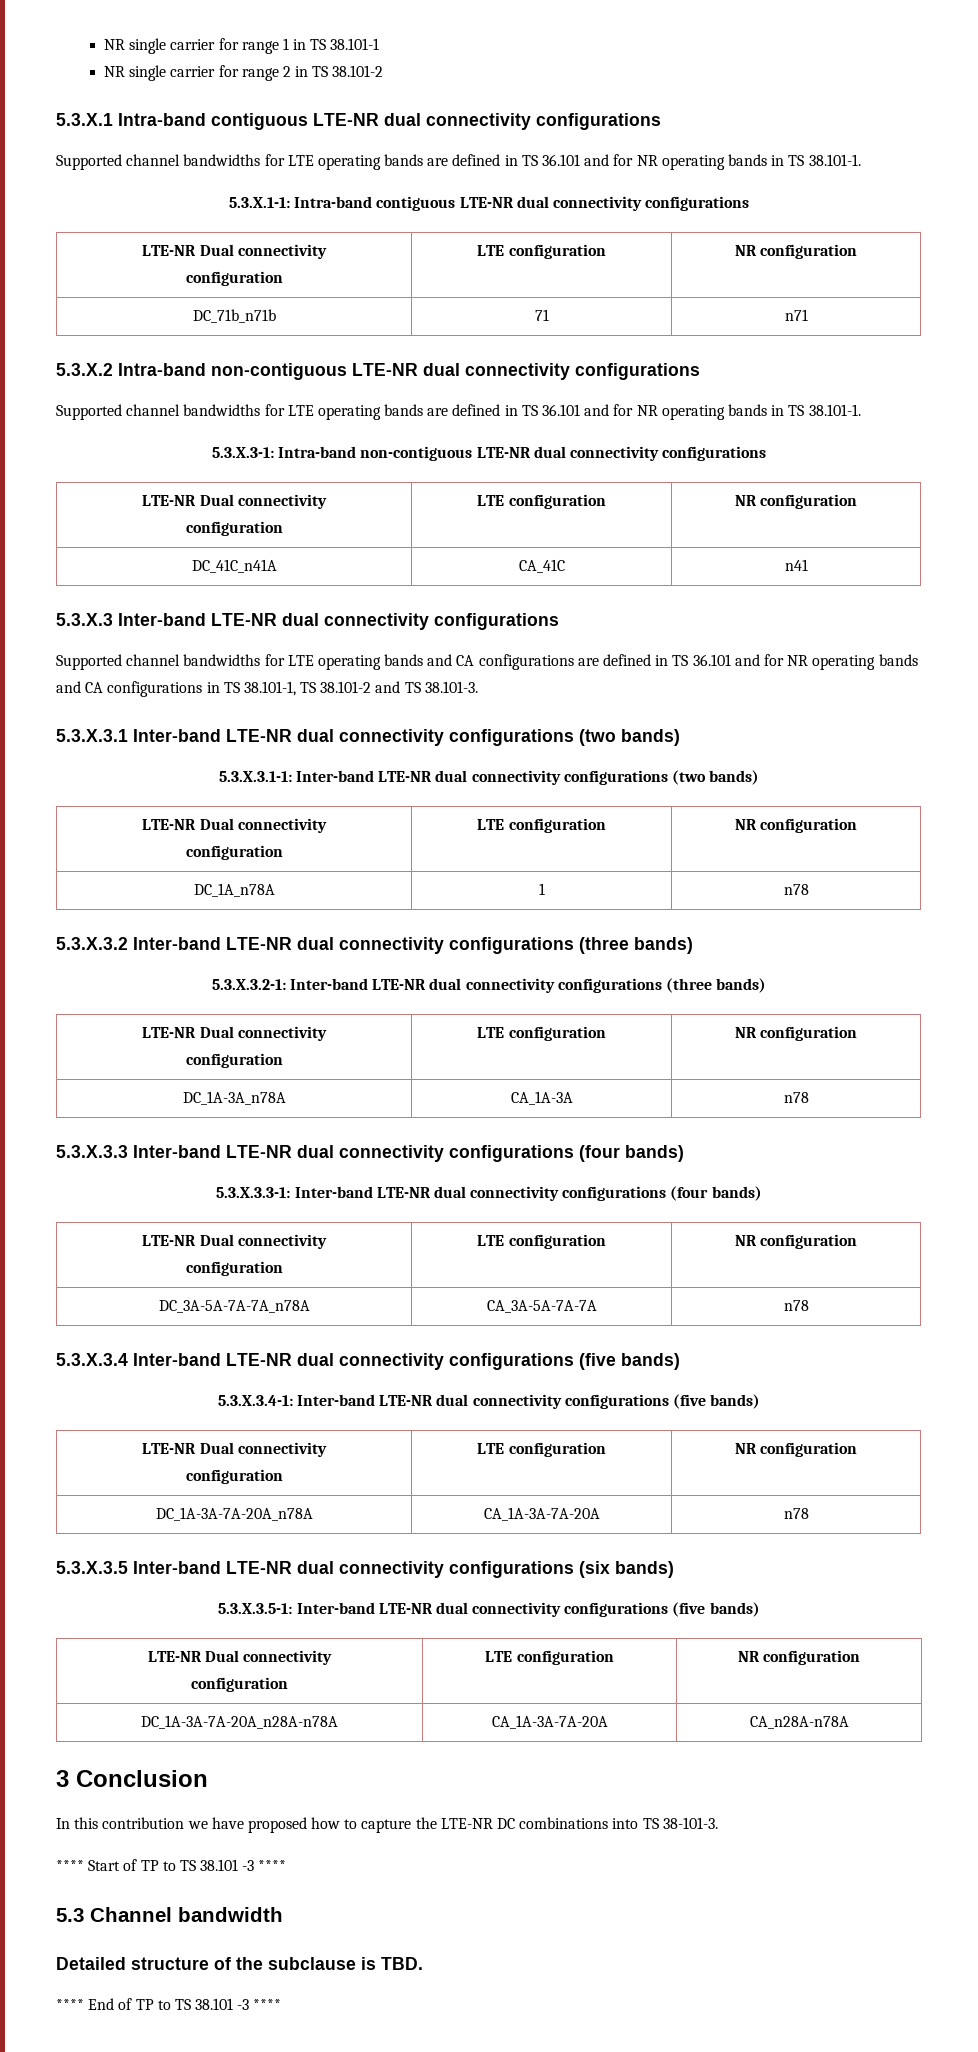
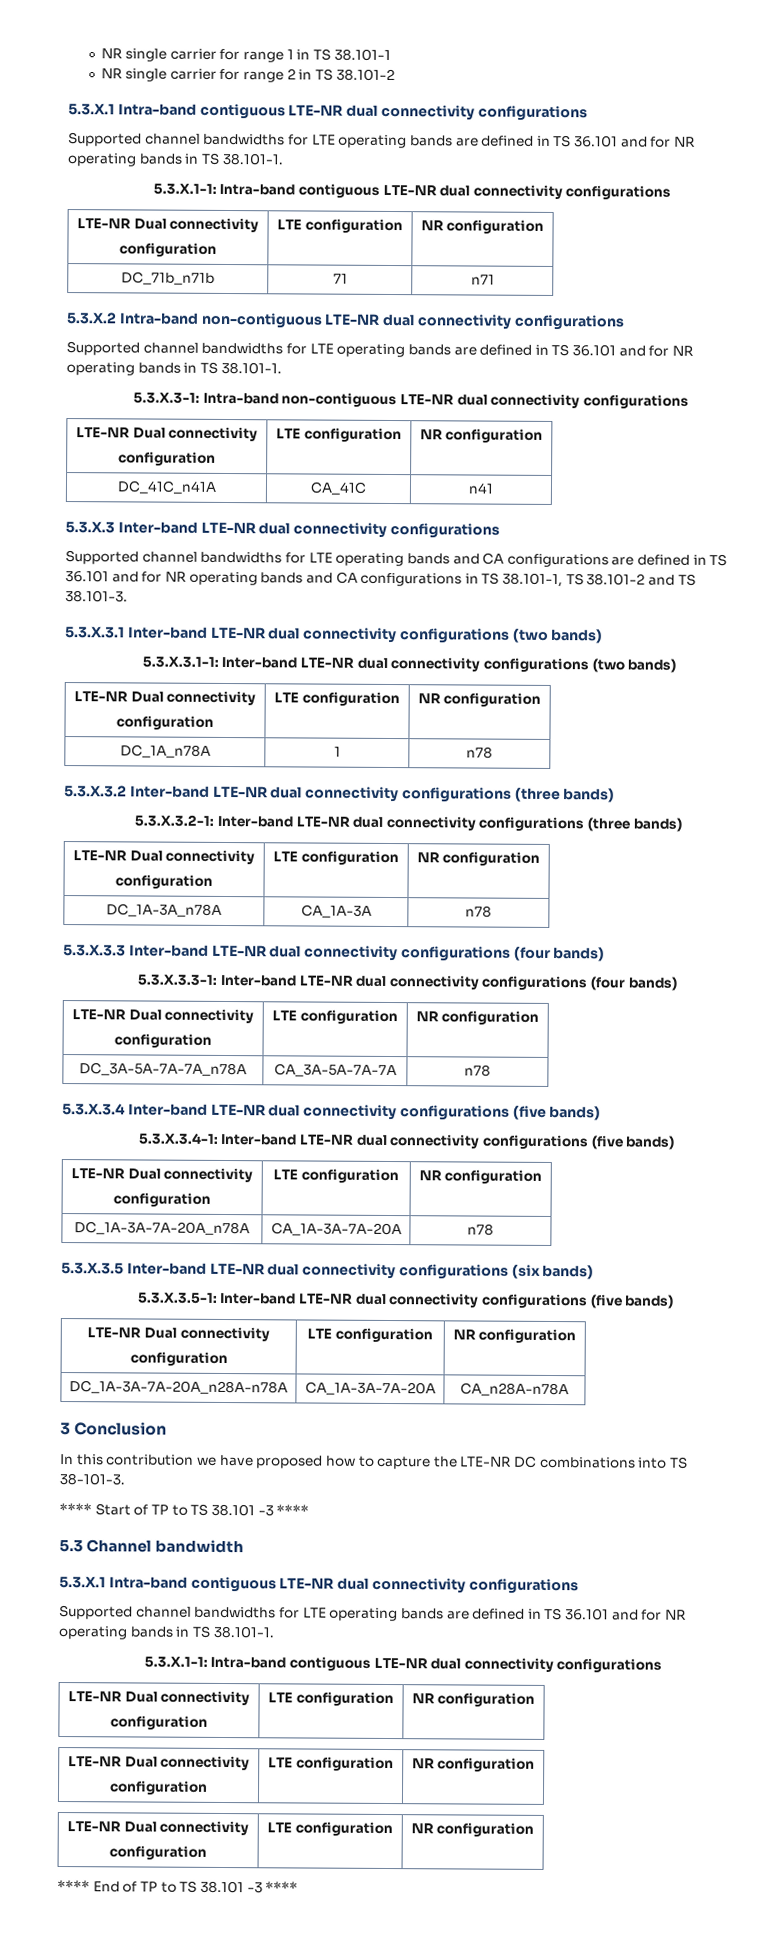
[56,1957,423,1970] Detailed structure of the subclause is TBD. -> [59,1575,579,1595] [59,1604,688,1622] [58,1625,275,1640] [143,1656,663,1673] [67,1690,251,1706] [110,1715,208,1730] [268,1691,394,1707] [411,1692,536,1707] [67,1755,251,1771] [109,1780,208,1795] [268,1756,394,1772] [411,1757,536,1772] [66,1820,250,1836] [109,1845,207,1860] [267,1821,393,1837] [410,1822,535,1837] 5.3.X.1 Intra-band contiguous LTE-NR dual connectivity configurations // Supported channel bandwidths for LTE operating bands are defined in TS 36.101 and for NR operating bands in TS 38.101-1. // 5.3.X.1-1: Intra-band contiguous LTE-NR dual connectivity configurations // LTE-NR Dual connectivity // configuration | LTE configuration | NR configuration // LTE-NR Dual connectivity // configuration | LTE configuration | NR configuration // LTE-NR Dual connectivity // configuration | LTE configuration | NR configuration

